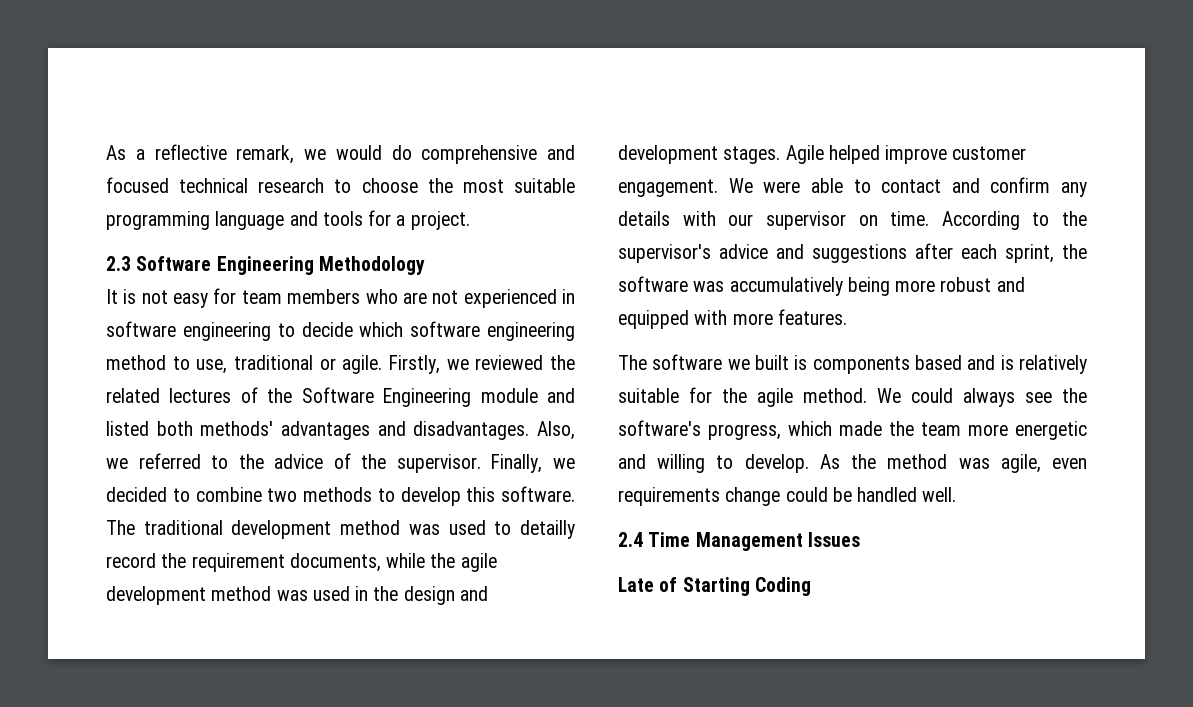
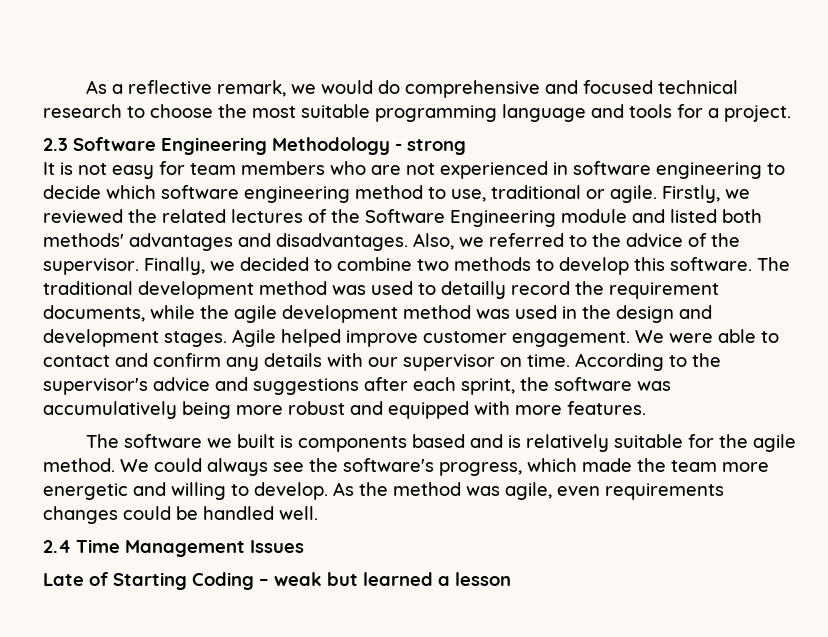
(425, 265) none -> [395,139,466,155] - strong
[725,487,781,506] change -> [43,506,118,524] changes
(811, 586) none -> [259,572,511,586] – weak but learned a lesson

